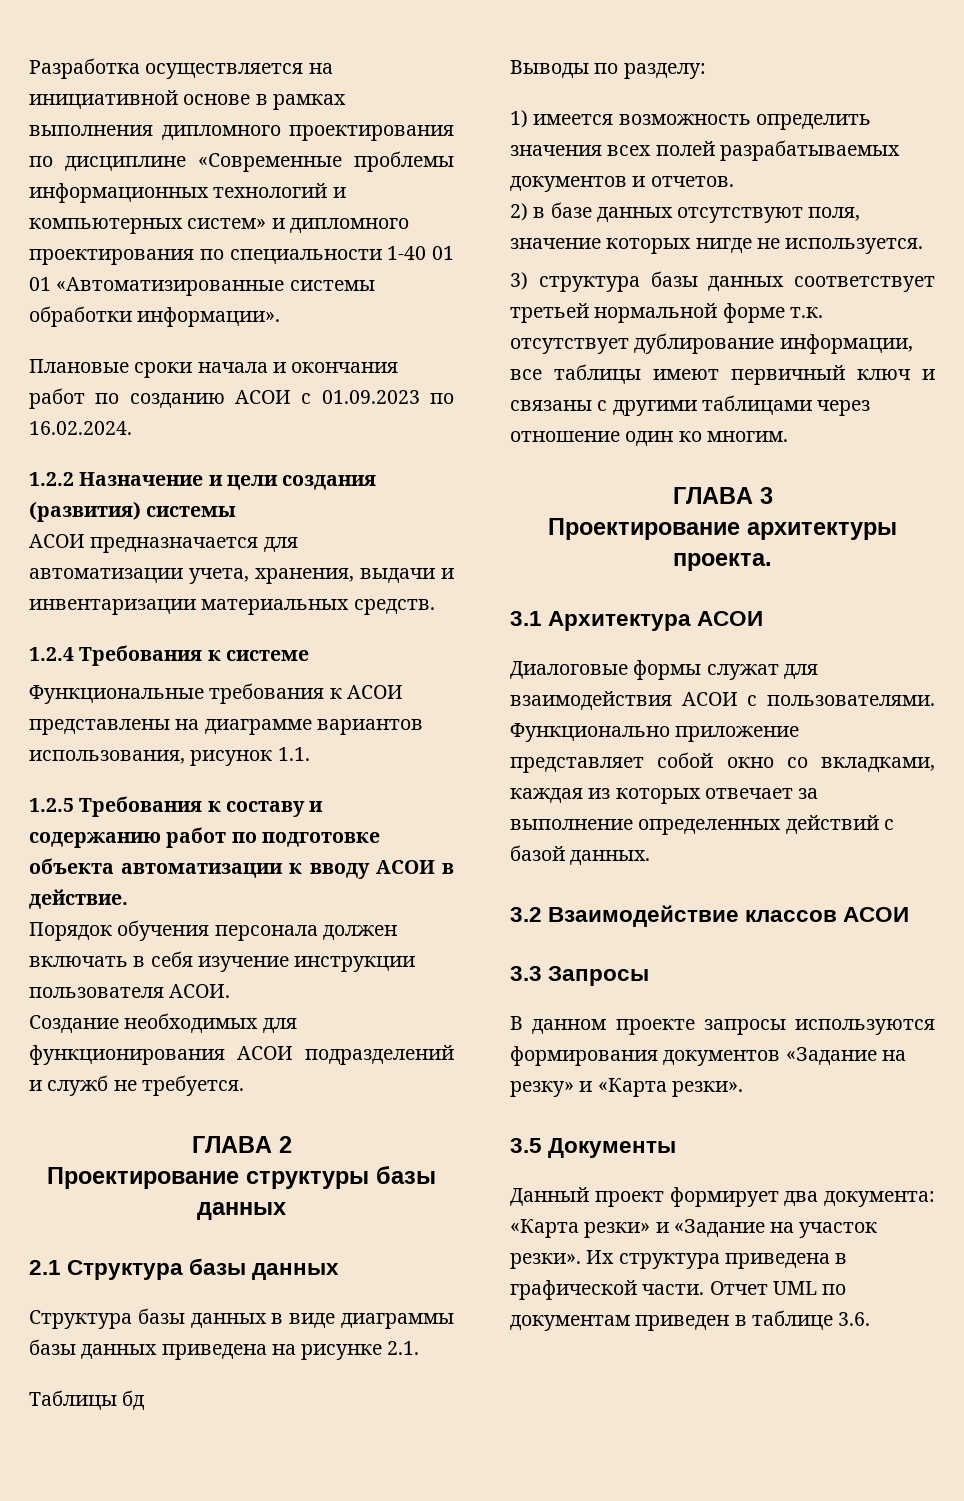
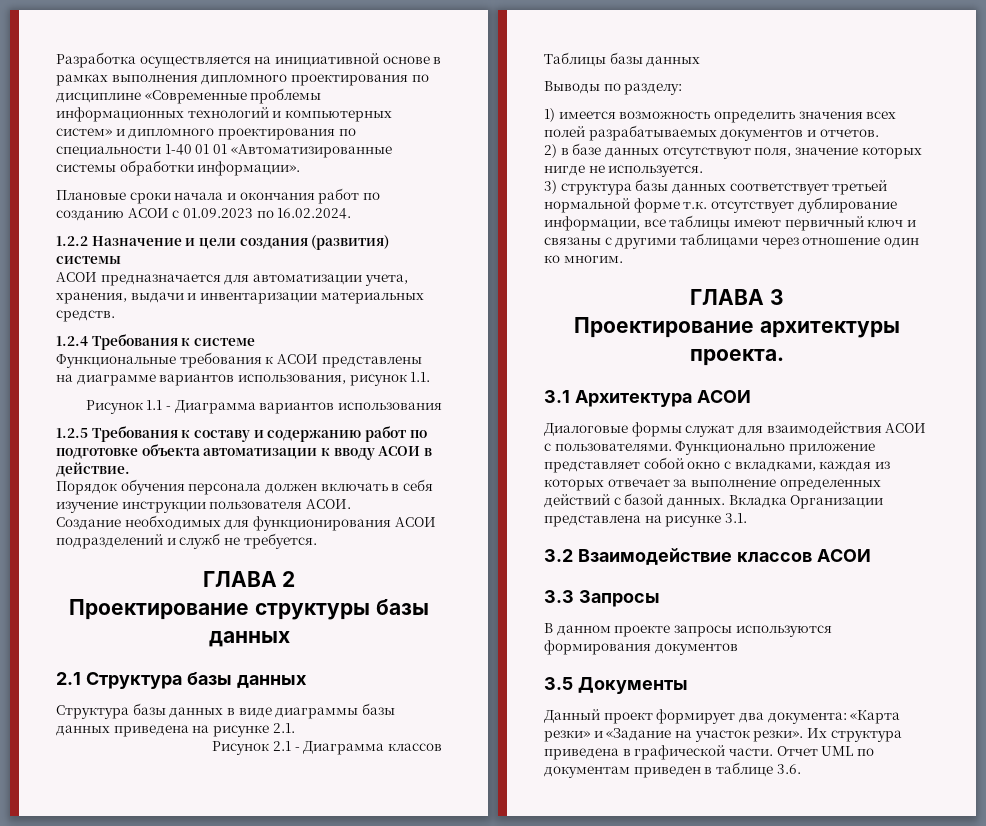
(310, 754) none -> [85,400,442,414] // Рисунок 1.1 - Диаграмма вариантов использования
(420, 1348) none -> [212,741,442,755] // Рисунок 2.1 - Диаграмма классов
[122,1390,145,1410] бд -> [609,52,701,67] базы данных
[786,757,808,768] со -> [723,461,731,469] с
(651, 857) none -> [728,495,884,509] [544,513,747,527] Вкладка Организации представлена на рисунке 3.1.
[785,1047,906,1065] [510,1078,743,1097] «Задание на резку» и «Карта резки». -> (738, 649) none

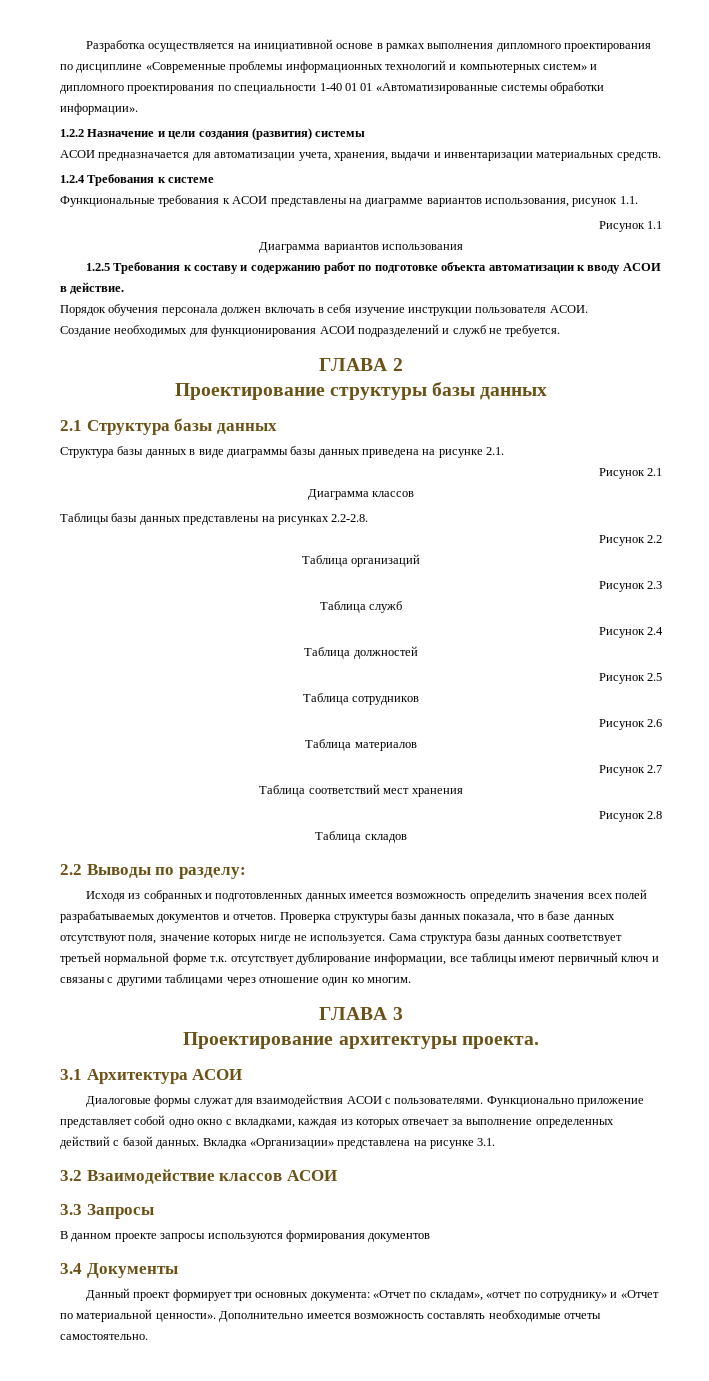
[56,188,380,204] [56,208,352,221] // Плановые сроки начала и окончания работ по созданию АСОИ с 01.09.2023 по 16.02.2024. -> (138, 109) none
[166,406,172,410] - -> (662, 225) //
[294,747,300,751] - -> (662, 472) //
[544,81,683,95] [544,108,555,122] // Выводы по разделу: // 1) -> [183,514,369,525] [598,535,662,546] [301,554,421,567] [598,581,662,592] [319,601,403,613] [598,627,663,638] [304,646,418,659] [598,673,662,684] [302,693,420,705] [598,719,662,730] [305,739,417,751] [598,765,662,776] [259,784,463,797] [598,811,662,822] [315,831,407,843] [60,864,246,879] [85,890,347,902] представлены на рисунках 2.2-2.8. // Рисунок 2.2 // Таблица организаций // Рисунок 2.3 // Таблица служб // Рисунок 2.4 // Таблица должностей // Рисунок 2.5 // Таблица сотрудников // Рисунок 2.6 // Таблица материалов // Рисунок 2.7 // Таблица соответствий мест хранения // Рисунок 2.8 // Таблица складов // 2.2 Выводы по разделу: // Исходя из собранных и подготовленных данных
[544,144,557,158] // 2) -> [279,911,535,923] Проверка структуры базы данных показала, что
[544,180,557,194] // 3) -> [388,933,417,941] Сама
(684, 463) none -> [168,1119,194,1128] одно
[790,495,884,509] Организации -> [249,1138,334,1149] «Организации»
[544,677,573,690] 3.5 -> [60,1263,82,1274] 3.4
[738,710,901,724] [544,728,902,742] [544,745,874,760] [544,762,801,778] два документа: «Карта резки» и «Задание на участок резки». Их структура приведена в графической части. Отчет UML по документам приведен в таблице 3.6. -> [233,1290,659,1301] [60,1309,601,1322] [60,1334,148,1340] три основных документа: «Отчет по складам», «отчет по сотруднику» и «Отчет по материальной ценности». Дополнительно имеется возможность составлять необходимые отчеты самостоятельно.

